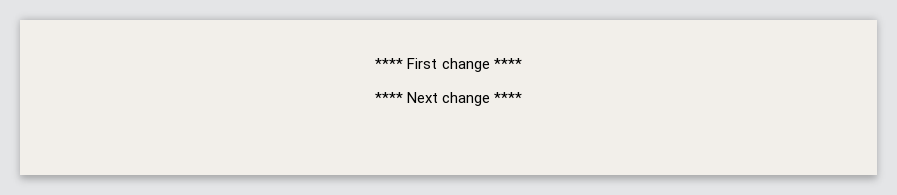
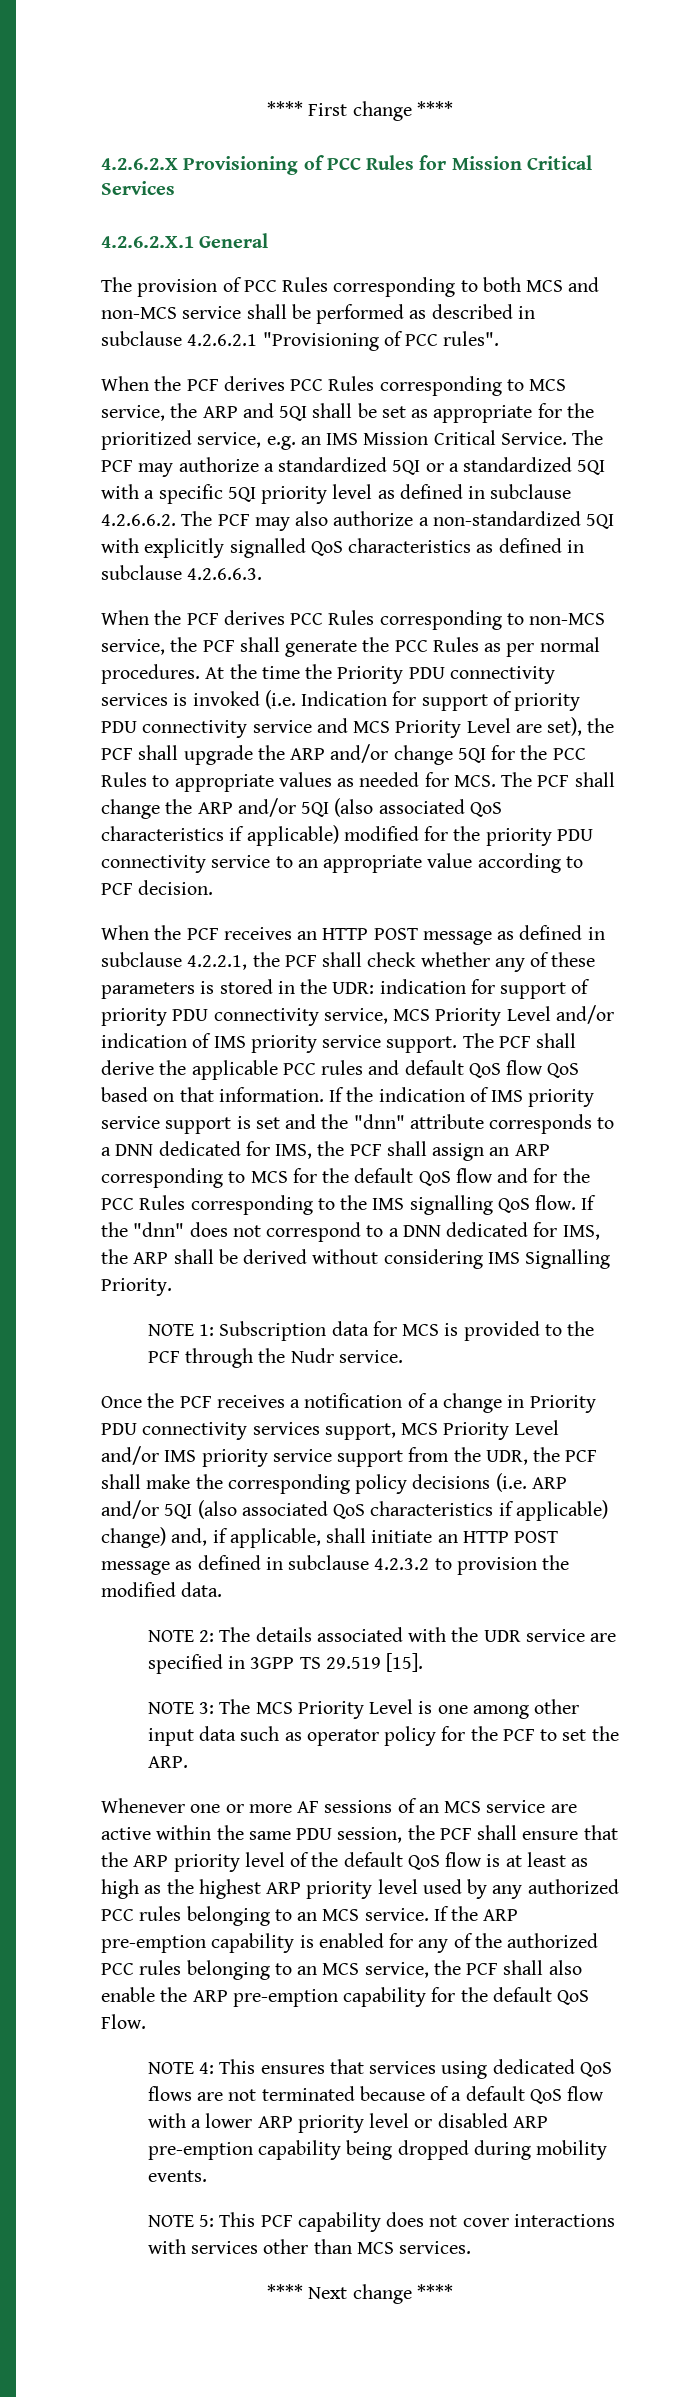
(522, 63) none -> [101,155,592,175] [101,181,175,195] [101,233,269,248] [101,277,600,297] [101,304,535,324] [101,331,500,351] [101,376,567,396] [101,403,594,423] [101,430,604,450] [101,457,606,477] [101,484,572,504] [101,511,615,531] [101,538,584,558] [101,565,263,580] [101,610,606,630] [101,637,600,657] [101,664,555,684] [101,690,581,711] [101,717,615,738] [101,744,586,765] [101,772,615,792] [101,798,502,819] [101,825,593,846] [101,853,583,873] [101,880,214,895] [101,925,605,945] [101,952,596,972] [101,979,591,999] [101,1005,614,1026] [101,1033,577,1053] [101,1060,580,1080] [101,1087,595,1107] [101,1114,615,1134] [101,1141,550,1161] [101,1168,590,1188] [101,1195,597,1215] [101,1222,600,1242] [101,1249,611,1269] [101,1278,172,1296] [147,1321,595,1341] [147,1348,403,1368] [101,1393,596,1413] [101,1420,559,1440] [101,1446,598,1467] [101,1473,567,1494] [101,1500,608,1521] [101,1527,559,1548] [101,1555,570,1575] [101,1582,223,1597] [147,1627,617,1642] [147,1653,424,1674] [147,1699,580,1719] [147,1726,619,1746] [147,1756,188,1768] [101,1798,577,1813] [101,1825,618,1843] [101,1852,589,1872] [101,1879,619,1899] [101,1906,519,1926] [101,1933,599,1953] [101,1960,582,1980] [101,1987,590,2007] [101,2014,146,2029] [147,2059,612,2079] [147,2086,605,2104] [147,2113,548,2133] [147,2140,608,2160] [147,2170,207,2182] [147,2212,615,2232] [147,2239,472,2254] // 4.2.6.2.X Provisioning of PCC Rules for Mission Critical Services // 4.2.6.2.X.1 General // The provision of PCC Rules corresponding to both MCS and non-MCS service shall be performed as described in subclause 4.2.6.2.1 "Provisioning of PCC rules". // When the PCF derives PCC Rules corresponding to MCS service, the ARP and 5QI shall be set as appropriate for the prioritized service, e.g. an IMS Mission Critical Service. The PCF may authorize a standardized 5QI or a standardized 5QI with a specific 5QI priority level as defined in subclause 4.2.6.6.2. The PCF may also authorize a non-standardized 5QI with explicitly signalled QoS characteristics as defined in subclause 4.2.6.6.3. // When the PCF derives PCC Rules corresponding to non-MCS service, the PCF shall generate the PCC Rules as per normal procedures. At the time the Priority PDU connectivity services is invoked (i.e. Indication for support of priority PDU connectivity service and MCS Priority Level are set), the PCF shall upgrade the ARP and/or change 5QI for the PCC Rules to appropriate values as needed for MCS. The PCF shall change the ARP and/or 5QI (also associated QoS characteristics if applicable) modified for the priority PDU connectivity service to an appropriate value according to PCF decision. // When the PCF receives an HTTP POST message as defined in subclause 4.2.2.1, the PCF shall check whether any of these parameters is stored in the UDR: indication for support of priority PDU connectivity service, MCS Priority Level and/or indication of IMS priority service support. The PCF shall derive the applicable PCC rules and default QoS flow QoS based on that information. If the indication of IMS priority service support is set and the "dnn" attribute corresponds to a DNN dedicated for IMS, the PCF shall assign an ARP corresponding to MCS for the default QoS flow and for the PCC Rules corresponding to the IMS signalling QoS flow. If the "dnn" does not correspond to a DNN dedicated for IMS, the ARP shall be derived without considering IMS Signalling Priority. // NOTE 1: Subscription data for MCS is provided to the PCF through the Nudr service. // Once the PCF receives a notification of a change in Priority PDU connectivity services support, MCS Priority Level and/or IMS priority service support from the UDR, the PCF shall make the corresponding policy decisions (i.e. ARP and/or 5QI (also associated QoS characteristics if applicable) change) and, if applicable, shall initiate an HTTP POST message as defined in subclause 4.2.3.2 to provision the modified data. // NOTE 2: The details associated with the UDR service are specified in 3GPP TS 29.519 [15]. // NOTE 3: The MCS Priority Level is one among other input data such as operator policy for the PCF to set the ARP. // Whenever one or more AF sessions of an MCS service are active within the same PDU session, the PCF shall ensure that the ARP priority level of the default QoS flow is at least as high as the highest ARP priority level used by any authorized PCC rules belonging to an MCS service. If the ARP pre-emption capability is enabled for any of the authorized PCC rules belonging to an MCS service, the PCF shall also enable the ARP pre-emption capability for the default QoS Flow. // NOTE 4: This ensures that services using dedicated QoS flows are not terminated because of a default QoS flow with a lower ARP priority level or disabled ARP pre-emption capability being dropped during mobility events. // NOTE 5: This PCF capability does not cover interactions with services other than MCS services.

